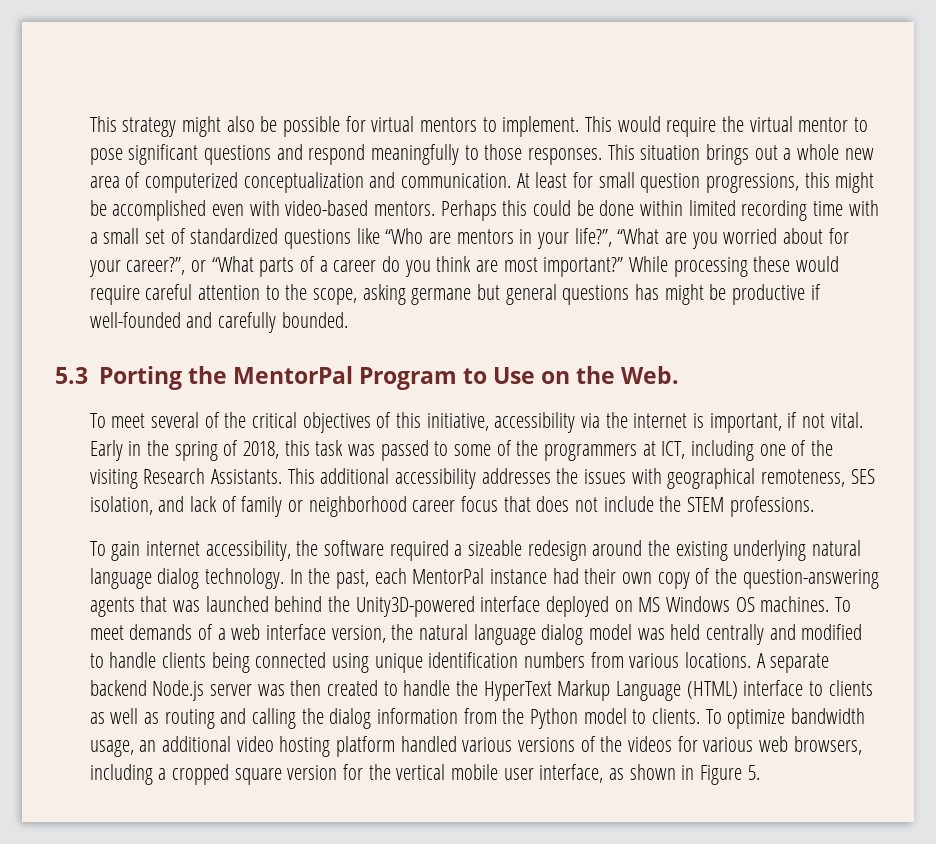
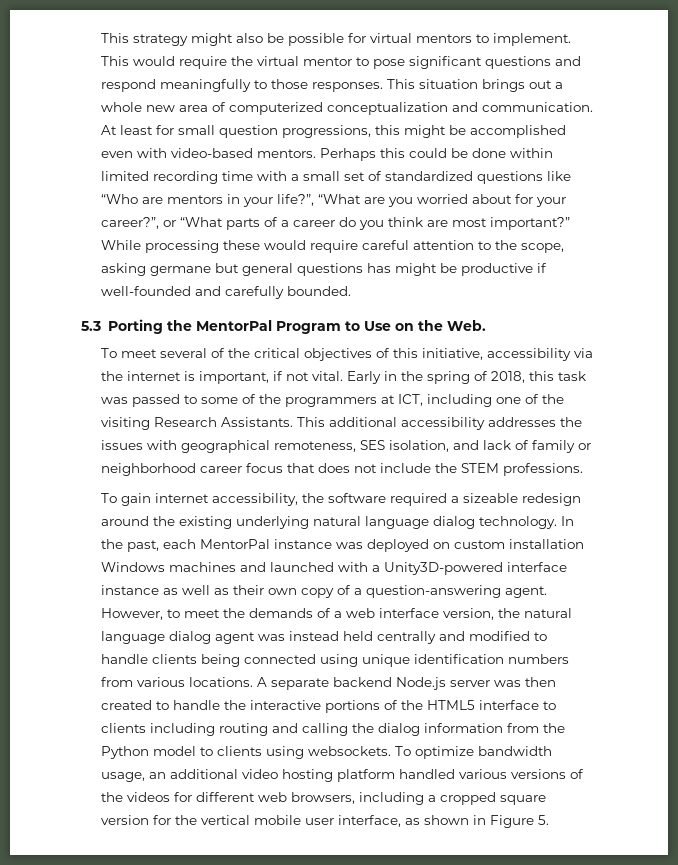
[552,568,879,589] [89,596,851,617] [89,625,124,640] had their own copy of the question-answering agents that was launched behind the Unity3D-powered interface deployed on MS Windows OS machines. To meet -> [336,539,585,552] [101,562,568,575] [101,585,548,598] [101,608,246,620] was deployed on custom installation Windows machines and launched with a Unity3D-powered interface instance as well as their own copy of a question-answering agent. However, to meet the
[588,624,665,640] model was -> [215,631,340,644] agent was instead
[483,680,873,701] [89,708,159,724] HyperText Markup Language (HTML) interface to clients as well as -> [250,700,557,713] [101,723,216,736] interactive portions of the HTML5 interface to clients including
[651,708,700,724] clients. -> [217,746,392,759] clients using websockets.
[703,737,754,752] various -> [196,792,256,802] different

